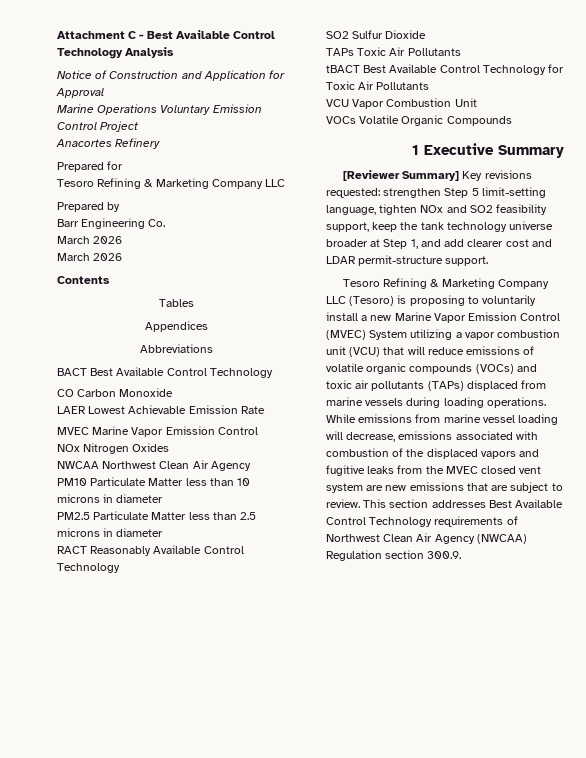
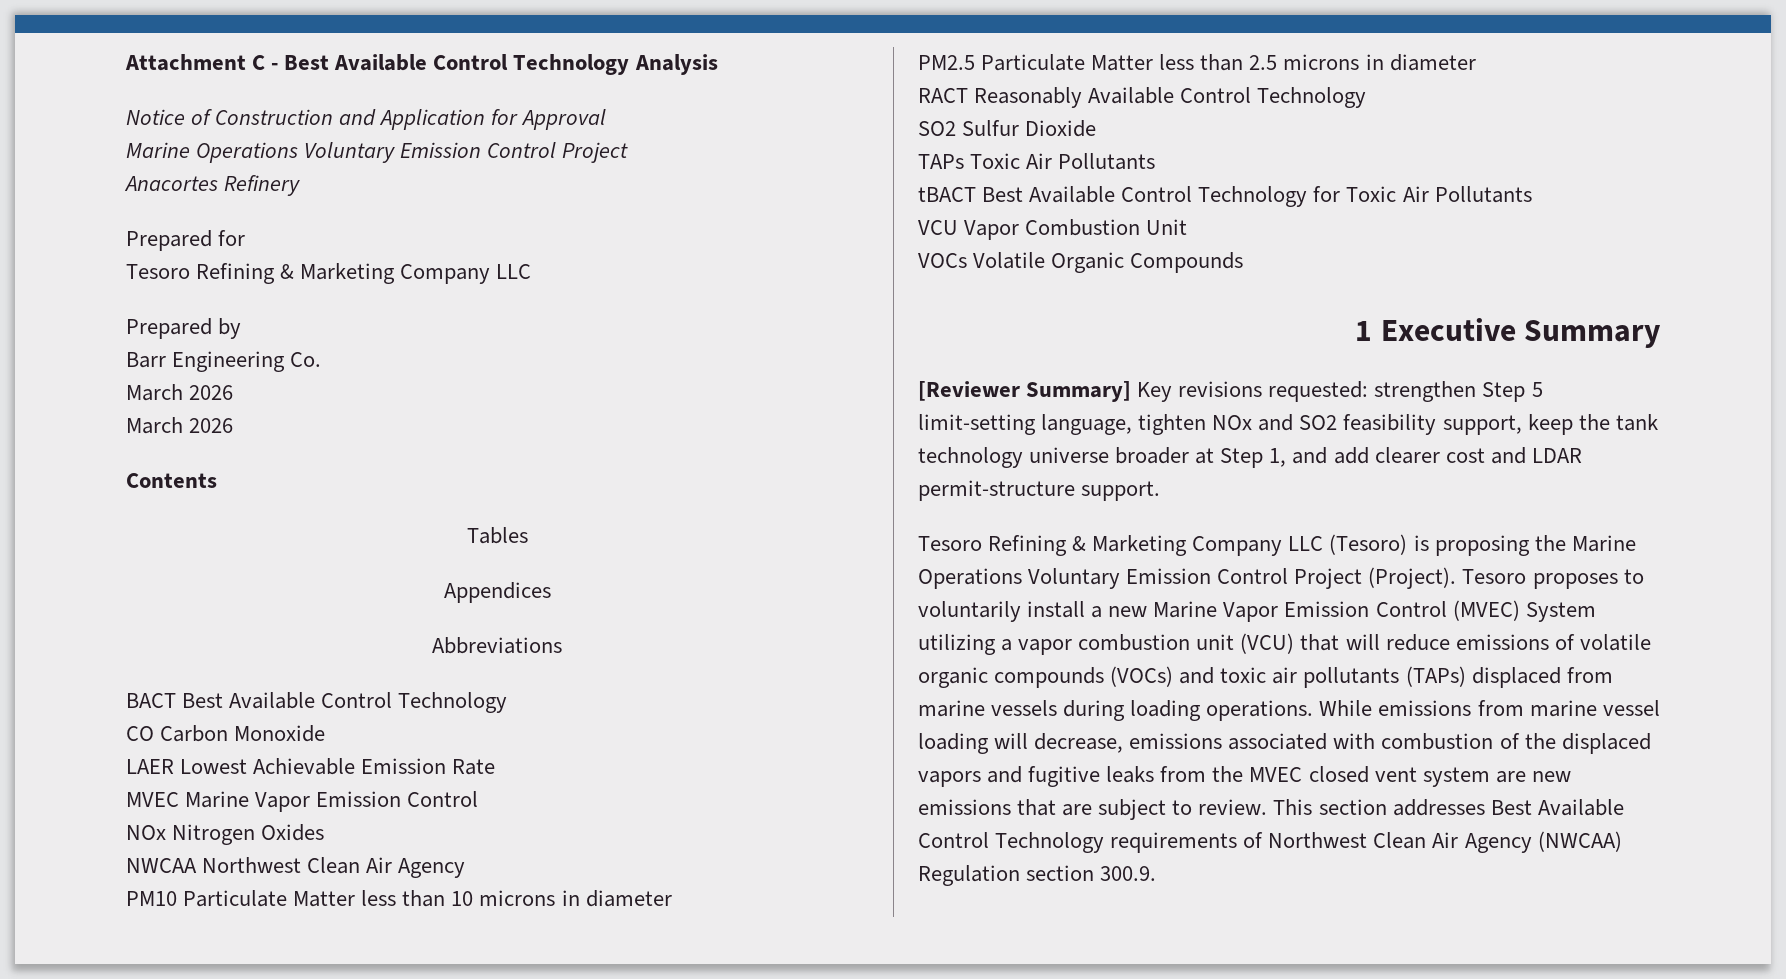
(465, 300) none -> [1534,535,1636,552] [918,567,1618,589] the Marine Operations Voluntary Emission Control Project (Project). Tesoro proposes

